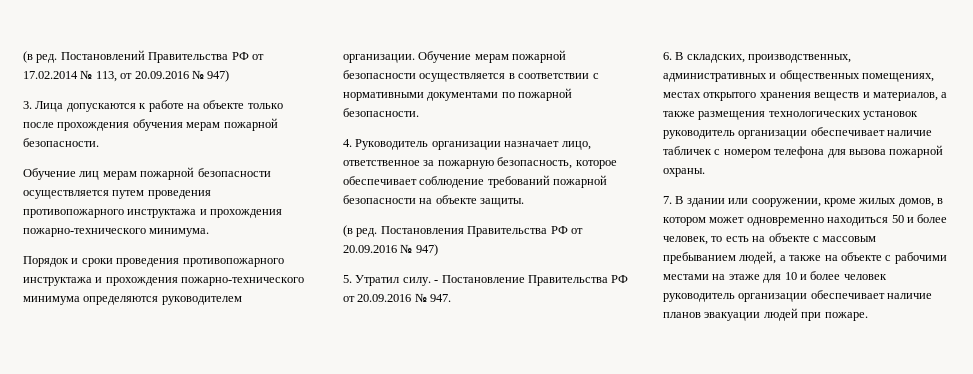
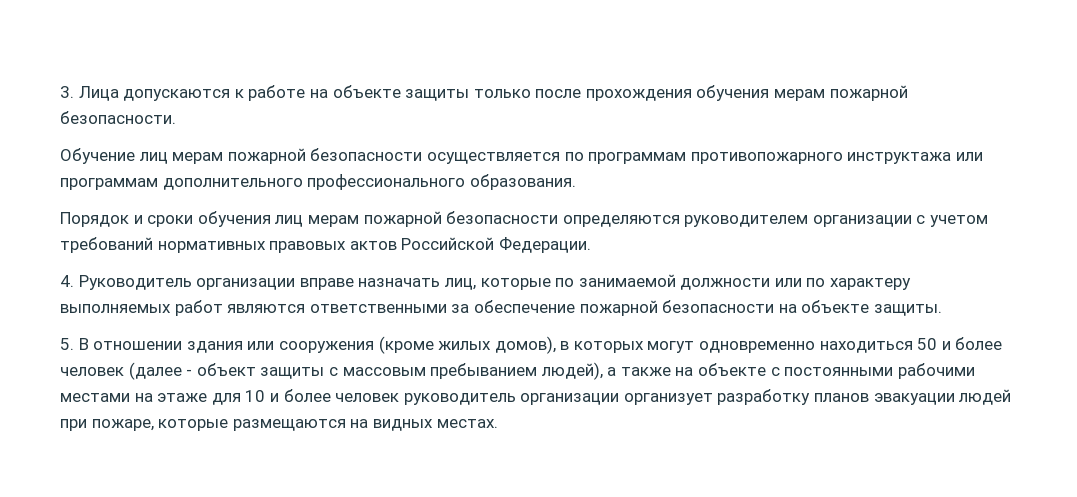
[23,50,264,63] [23,70,230,82] (в ред. Постановлений Правительства РФ от 17.02.2014 № 113, от 20.09.2016 № 947) // -> (60, 92) none
(245, 104) none -> [405,89,470,101] защиты
[112,190,211,199] [23,209,283,218] [23,228,210,237] [23,256,284,267] [23,277,305,286] [23,296,242,305] [343,50,567,63] [343,70,599,82] [343,88,573,101] [343,108,419,117] [343,139,591,150] [343,157,617,169] [343,175,550,188] путем проведения противопожарного инструктажа и прохождения пожарно-технического минимума. // Порядок и сроки проведения противопожарного инструктажа и прохождения пожарно-технического минимума определяются руководителем организации. Обучение мерам пожарной безопасности осуществляется в соответствии с нормативными документами по пожарной безопасности. // 4. Руководитель организации назначает лицо, ответственное за пожарную безопасность, которое обеспечивает соблюдение требований -> [564,152,983,164] [60,174,576,190] [60,211,989,227] [60,237,591,253] [60,274,912,290] [60,300,575,316] по программам противопожарного инструктажа или программам дополнительного профессионального образования. // Порядок и сроки обучения лиц мерам пожарной безопасности определяются руководителем организации с учетом требований нормативных правовых актов Российской Федерации. // 4. Руководитель организации вправе назначать лиц, которые по занимаемой должности или по характеру выполняемых работ являются ответственными за обеспечение
[343,225,583,237] [343,244,438,256] [343,275,629,286] [343,293,452,302] [663,52,852,63] [663,70,935,82] [663,92,948,101] [663,111,919,120] [663,127,933,139] [663,145,944,158] [663,168,705,177] [663,196,943,207] [663,217,745,226] (в ред. Постановления Правительства РФ от 20.09.2016 № 947) // 5. Утратил силу. - Постановление Правительства РФ от 20.09.2016 № 947. // 6. В складских, производственных, административных и общественных помещениях, местах открытого хранения веществ и материалов, а также размещения технологических установок руководитель организации обеспечивает наличие табличек с номером телефона для вызова пожарной охраны. // 7. В здании или сооружении, кроме жилых домов, в котором может -> [60,336,695,354] 5. В отношении здания или сооружения (кроме жилых домов), в которых могут
[663,233,810,245] человек, то есть на объекте -> [60,362,325,380] человек (далее - объект защиты
[739,251,777,264] людей, -> [541,362,603,380] людей),
(892, 258) none -> [784,367,894,376] постоянными
[810,290,933,299] обеспечивает наличие -> [623,389,811,405] организует разработку
[824,312,868,321] пожаре. -> [91,419,498,431] пожаре, которые размещаются на видных местах.

